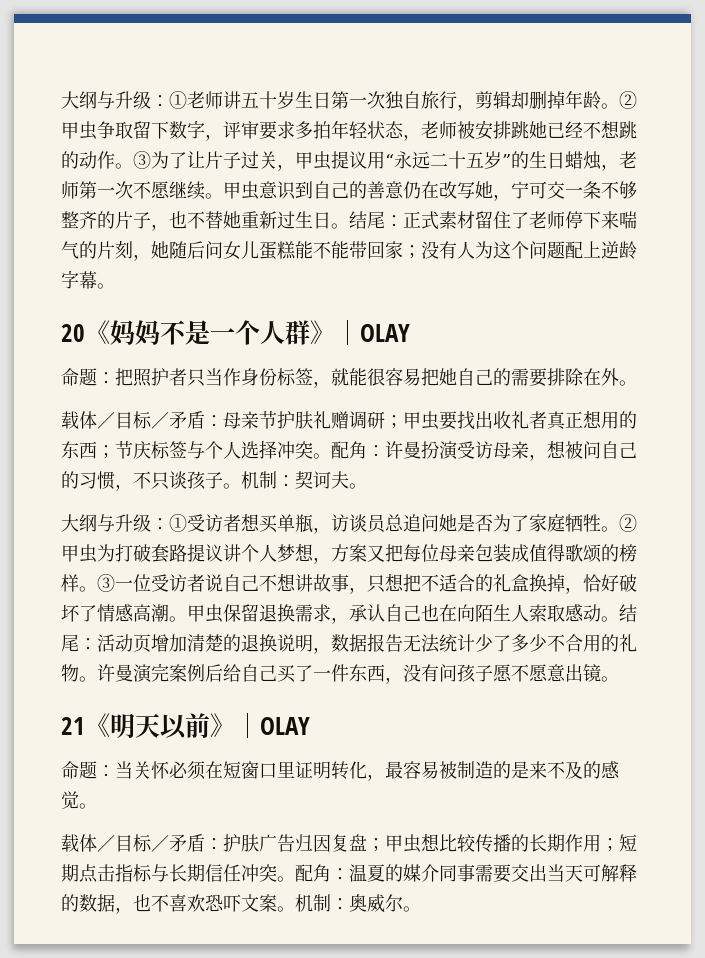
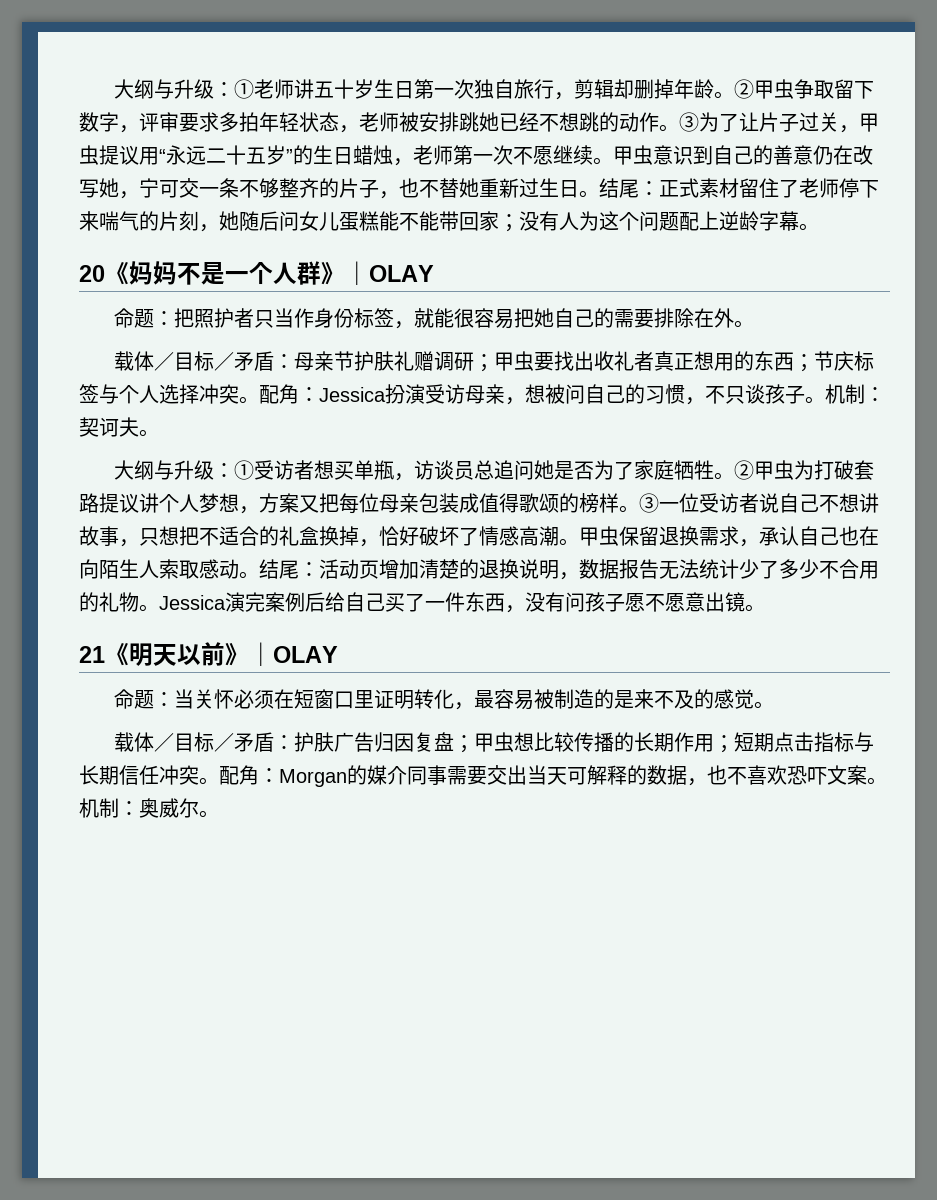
[385,441,421,459] 许曼 -> [319,387,386,402] Jessica
[97,664,133,682] 许曼 -> [159,595,226,610] Jessica
[349,864,385,882] 温夏 -> [279,769,347,787] Morgan

